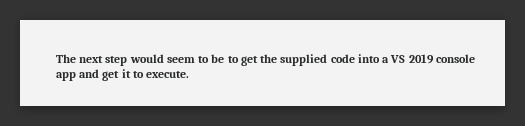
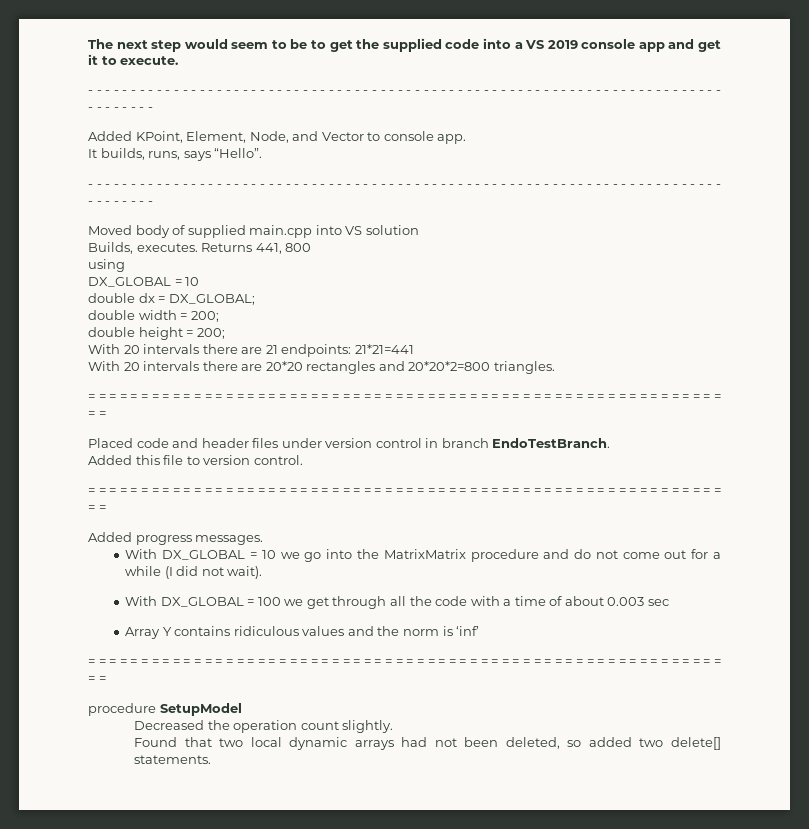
(190, 74) none -> [88,90,721,94] [88,107,153,111] [88,131,467,144] [88,148,263,161] [88,184,721,188] [88,201,153,205] [88,225,419,238] [88,242,312,254] [88,259,125,272] [88,277,200,287] [88,293,255,305] [88,310,219,322] [88,327,225,340] [88,344,414,357] [88,361,555,374] [88,394,722,401] [88,411,106,418] [88,438,611,448] [88,455,303,465] [88,488,722,495] [88,505,106,512] [88,532,264,545] [125,549,721,562] [125,566,263,579] [125,596,669,609] [125,626,480,639] [88,659,722,666] [88,676,106,683] [88,703,242,716] [134,720,394,733] [134,737,721,750] [134,755,212,764] // - - - - - - - - - - - - - - - - - - - - - - - - - - - - - - - - - - - - - - - - - - - - - - - - - - - - - - - - - - - - - - - - - - - - - - - - - - - - - - - - - - // Added KPoint, Element, Node, and Vector to console app. // It builds, runs, says “Hello”. // - - - - - - - - - - - - - - - - - - - - - - - - - - - - - - - - - - - - - - - - - - - - - - - - - - - - - - - - - - - - - - - - - - - - - - - - - - - - - - - - - - // Moved body of supplied main.cpp into VS solution // Builds, executes. Returns 441, 800 // using // DX_GLOBAL = 10 // double dx = DX_GLOBAL; // double width = 200; // double height = 200; // With 20 intervals there are 21 endpoints: 21*21=441 // With 20 intervals there are 20*20 rectangles and 20*20*2=800 triangles. // = = = = = = = = = = = = = = = = = = = = = = = = = = = = = = = = = = = = = = = = = = = = = = = = = = = = = = = = = = = = = = // Placed code and header files under version control in branch EndoTestBranch. // Added this file to version control. // = = = = = = = = = = = = = = = = = = = = = = = = = = = = = = = = = = = = = = = = = = = = = = = = = = = = = = = = = = = = = = // Added progress messages. // With DX_GLOBAL = 10 we go into the MatrixMatrix procedure and do not come out for a while (I did not wait). // With DX_GLOBAL = 100 we get through all the code with a time of about 0.003 sec // Array Y contains ridiculous values and the norm is ‘inf’ // = = = = = = = = = = = = = = = = = = = = = = = = = = = = = = = = = = = = = = = = = = = = = = = = = = = = = = = = = = = = = = // procedure SetupModel // Decreased the operation count slightly. // Found that two local dynamic arrays had not been deleted, so added two delete[] statements.

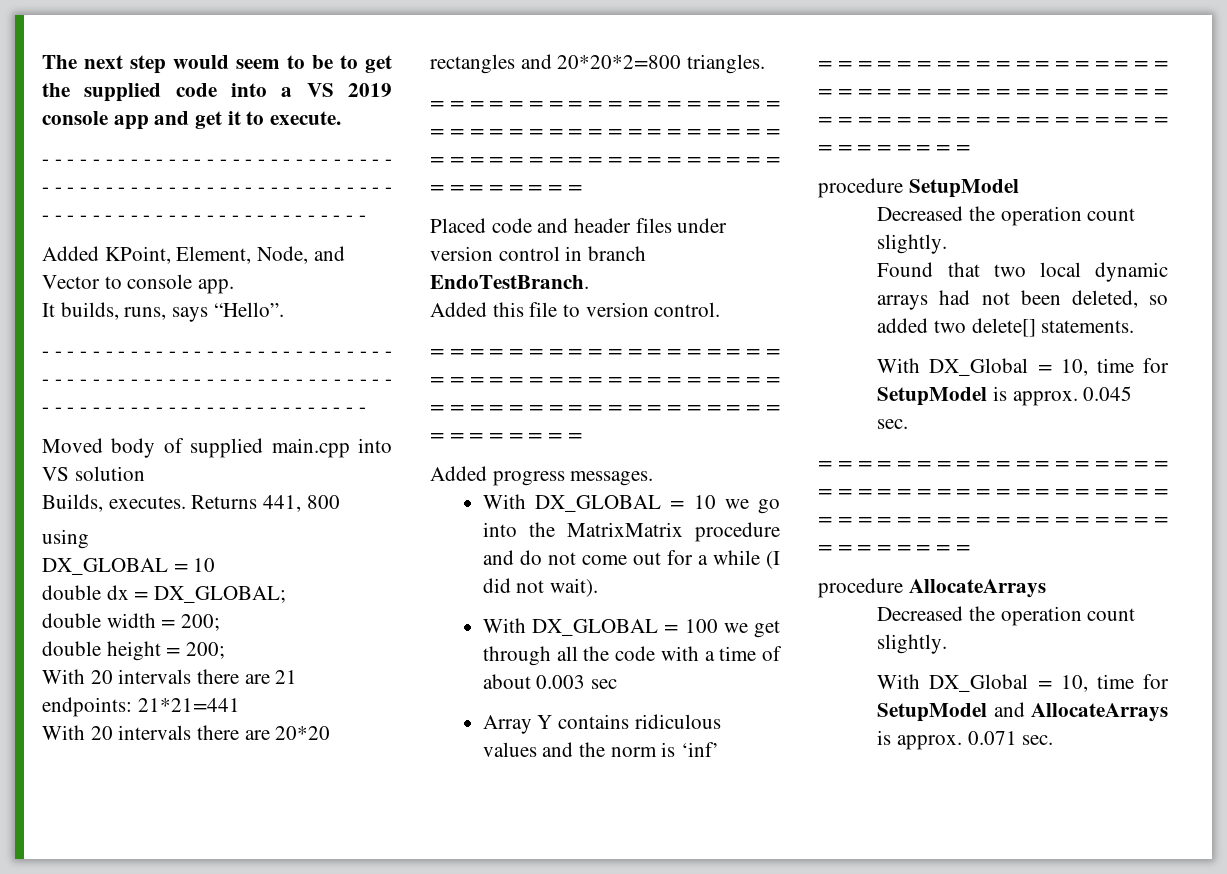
(212, 759) none -> [877,358,1169,376] [877,386,1133,406] [877,419,909,429] [818,461,1168,469] [818,489,1168,497] [818,517,1168,525] [818,545,970,553] [818,578,1046,598] [877,606,1136,626] [877,634,948,654] [877,674,1169,692] [877,702,1168,722] [877,730,1054,750] // With DX_Global = 10, time for SetupModel is approx. 0.045 sec. // = = = = = = = = = = = = = = = = = = = = = = = = = = = = = = = = = = = = = = = = = = = = = = = = = = = = = = = = = = = = = = // procedure AllocateArrays // Decreased the operation count slightly. // With DX_Global = 10, time for SetupModel and AllocateArrays is approx. 0.071 sec.

